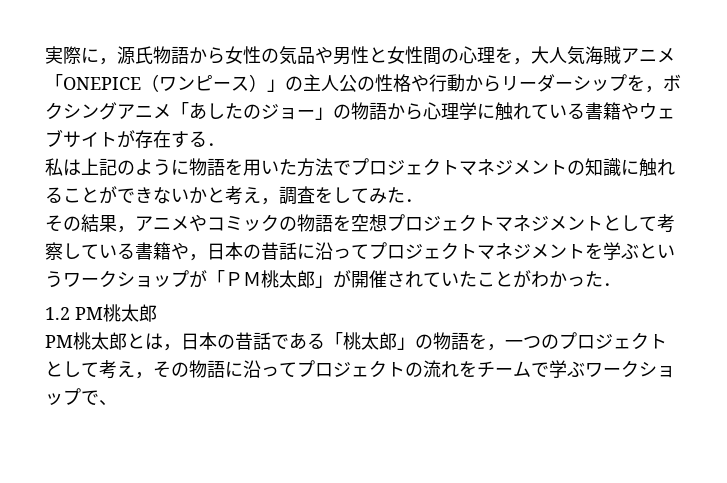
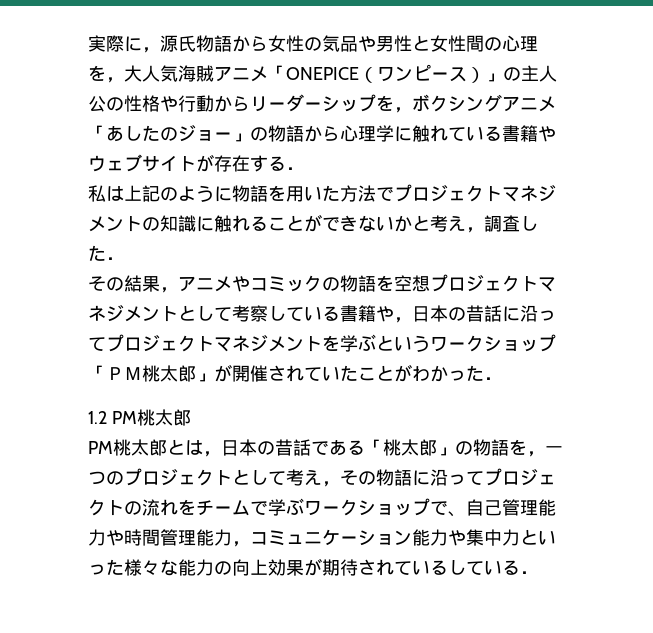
[315,187,387,204] をしてみ -> [520,216,538,231] し
[189,270,207,288] が -> (556, 343) none
(117, 403) none -> [466,499,556,516] [88,529,556,547] [88,558,538,576] 自己管理能力や時間管理能力，コミュニケーション能力や集中力といった様々な能力の向上効果が期待されているしている．

